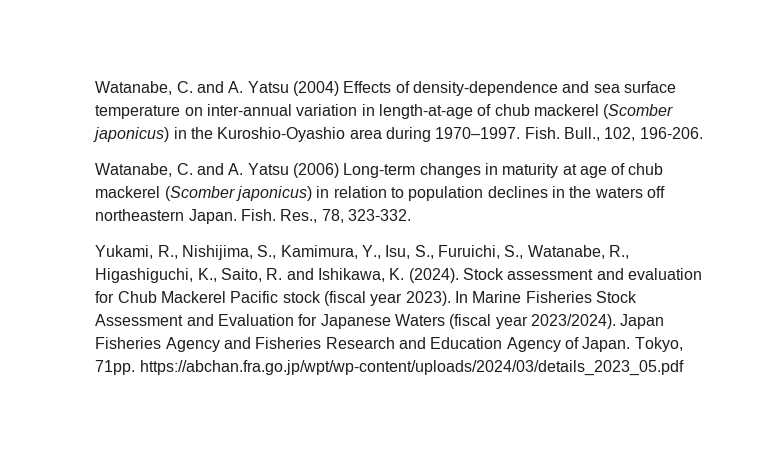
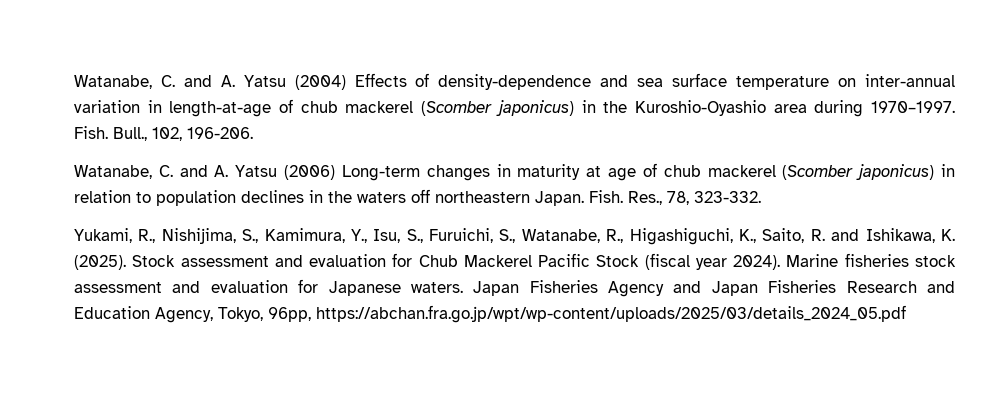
[408,268,459,283] (2024). -> [73,255,126,270] (2025).
[282,291,637,306] [95,314,616,329] stock (fiscal year 2023). In Marine Fisheries Stock Assessment and Evaluation for Japanese Waters (fiscal year 2023/2024). -> [596,253,957,270] [73,279,463,296] Stock (fiscal year 2024). Marine fisheries stock assessment and evaluation for Japanese waters.
(251, 343) none -> [711,281,758,296] Japan
[506,337,683,352] [95,360,684,376] Agency of Japan. Tokyo, 71pp. https://abchan.fra.go.jp/wpt/wp-content/uploads/2024/03/details_2023_05.pdf -> [154,305,906,323] Agency, Tokyo, 96pp, https://abchan.fra.go.jp/wpt/wp-content/uploads/2025/03/details_2024_05.pdf

